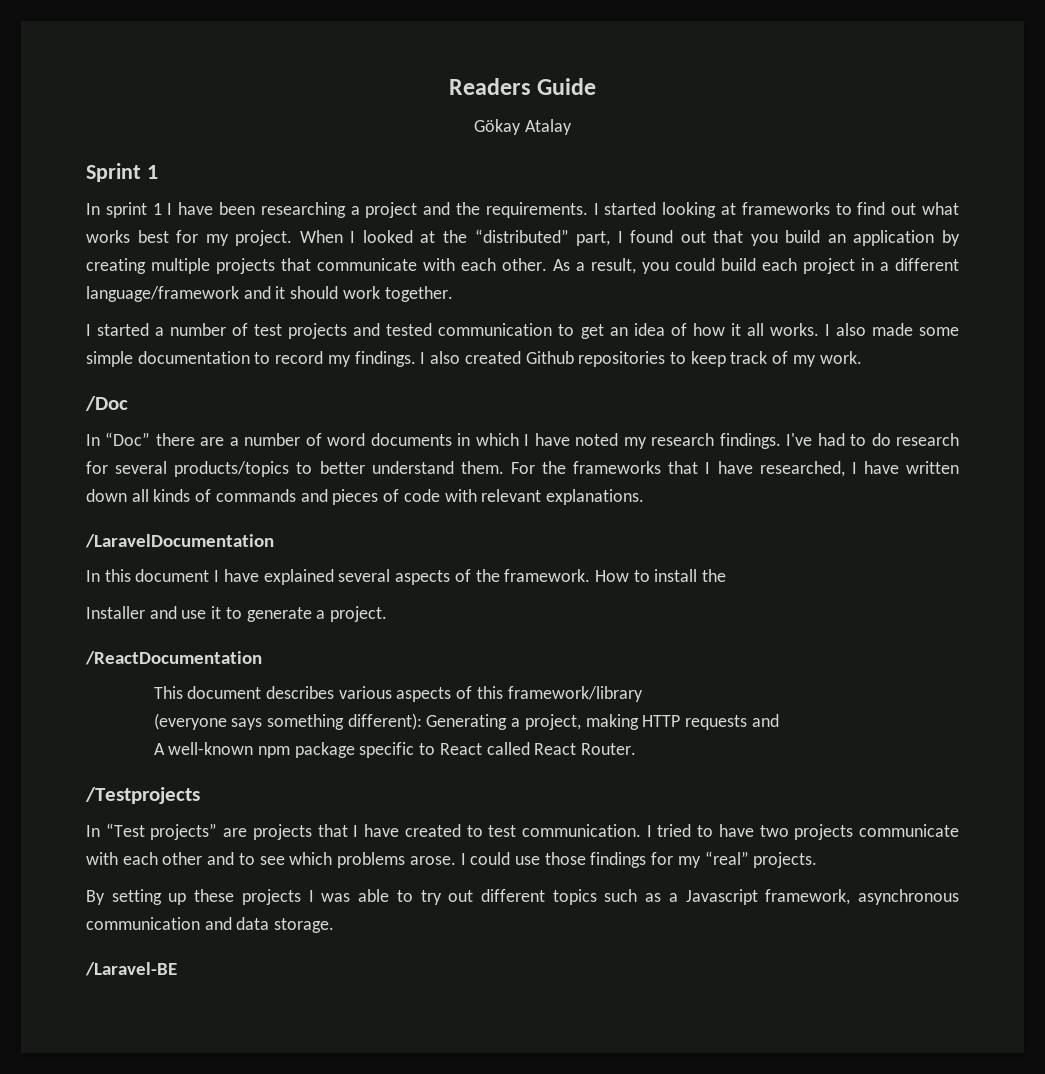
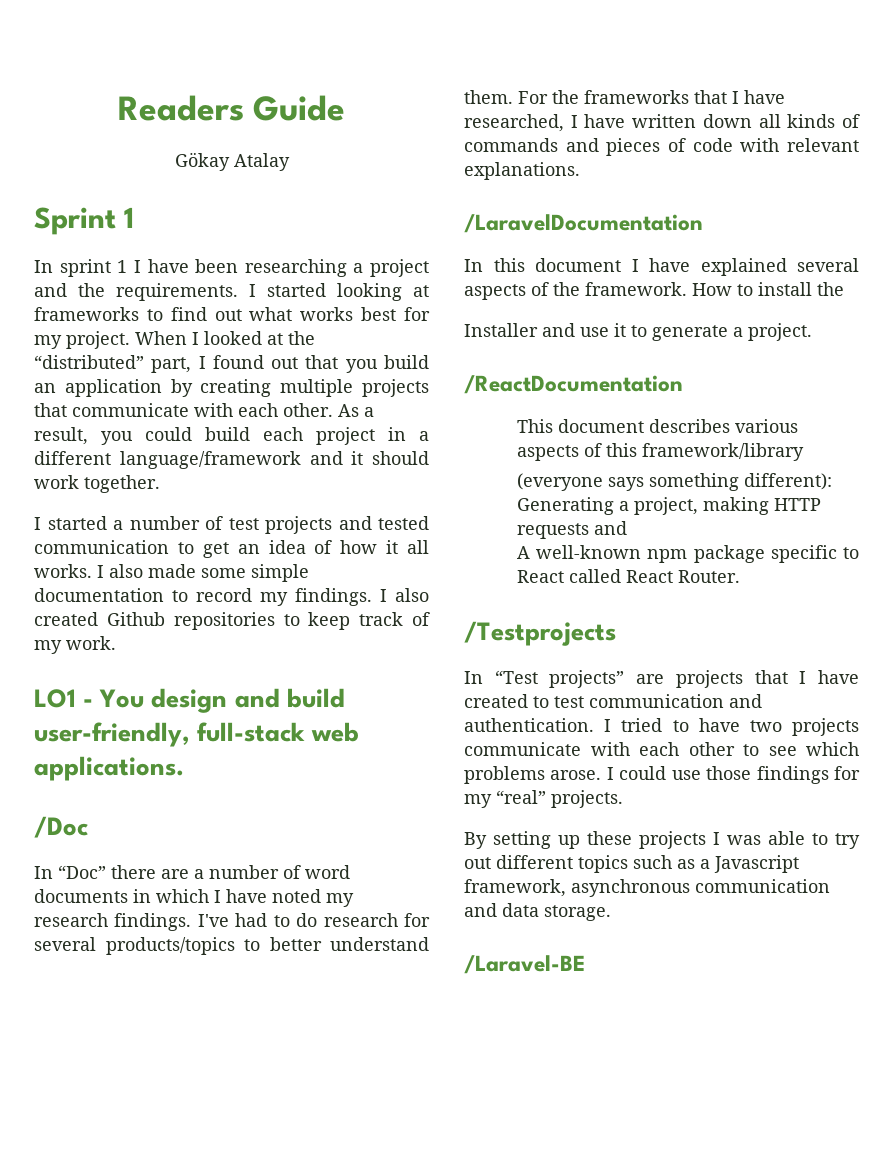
(862, 357) none -> [34,688,345,713] [34,722,360,747] [34,756,184,781] // LO1 - You design and build user-friendly, full-stack web applications.
[521,824,641,837] communication. -> [589,694,762,708] [464,718,594,732] communication and authentication.
[207,852,235,865] and -> (735, 749) none

